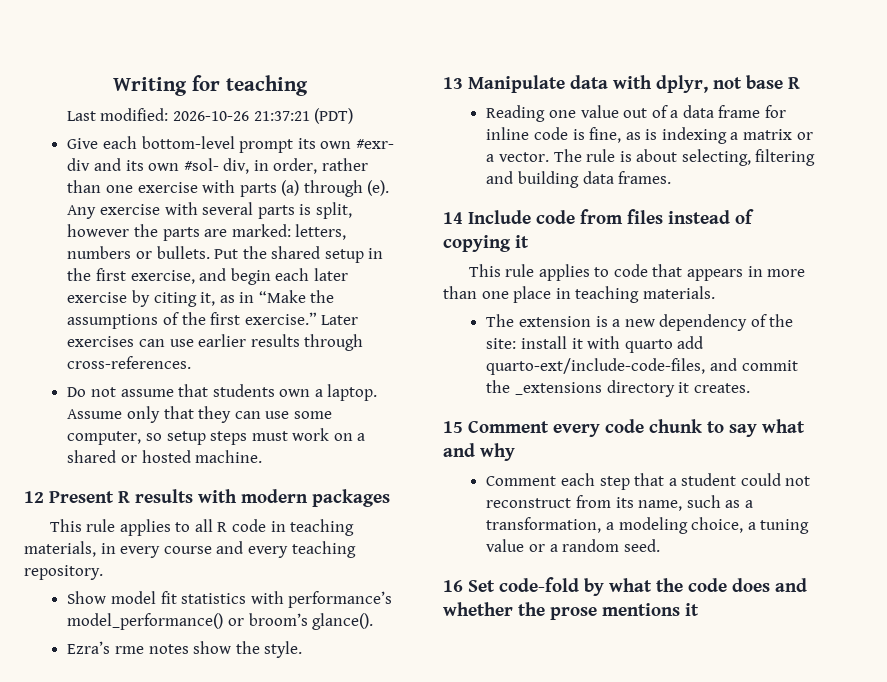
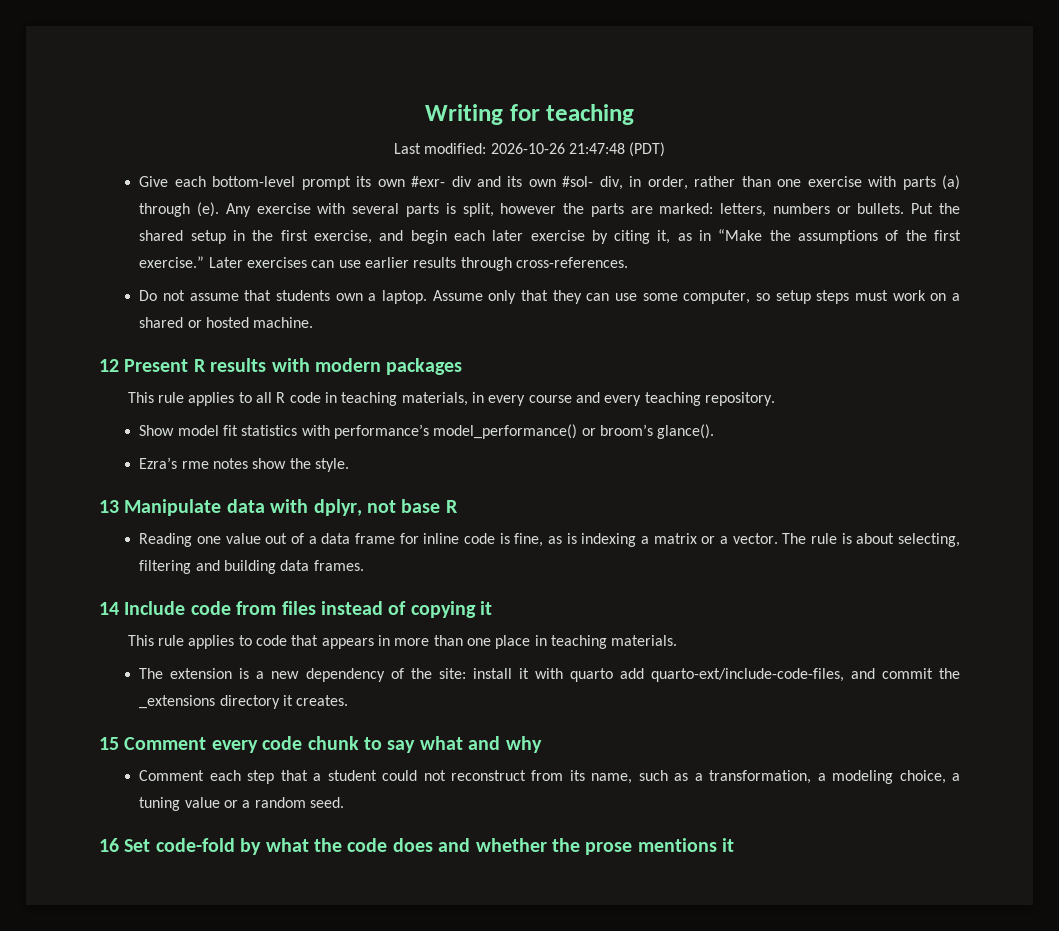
[253,111,310,121] 21:37:21 -> [568,143,625,154] 21:47:48

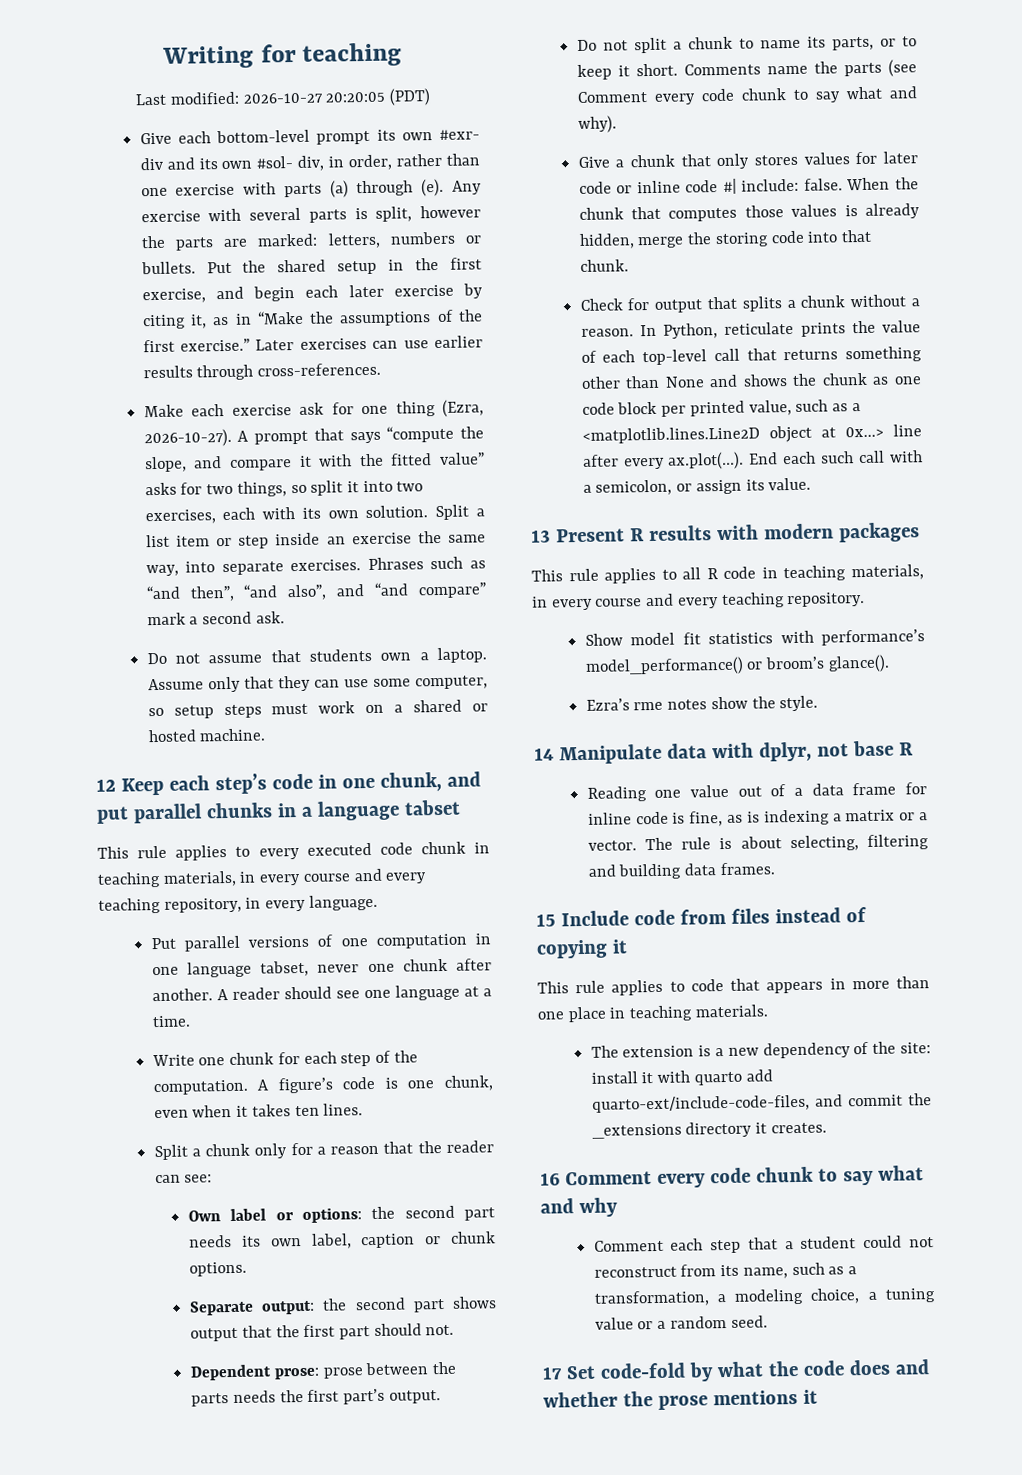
[490,143,625,154] 2026-10-26 21:47:48 -> [242,91,386,104] 2026-10-27 20:20:05
(628, 262) none -> [143,399,484,418] [143,425,485,448] [144,452,486,473] [144,480,424,497] [144,504,485,525] [145,530,486,549] [145,556,486,577] [145,582,487,602] [146,611,285,626] // Make each exercise ask for one thing (Ezra, 2026-10-27). A prompt that says “compute the slope, and compare it with the fitted value” asks for two things, so split it into two exercises, each with its own solution. Split a list item or step inside an exercise the same way, into separate exercises. Phrases such as “and then”, “and also”, and “and compare” mark a second ask.
(119, 365) none -> [120,771,481,796] [96,799,461,824] [97,841,490,861] [97,868,428,888] [98,894,378,914] [150,933,492,952] [151,958,493,978] [151,984,492,1002] [151,1015,191,1028] [151,1050,418,1067] [152,1075,493,1096] [153,1103,364,1119] [153,1140,494,1161] [154,1174,213,1184] [188,1205,496,1223] [189,1231,496,1249] [189,1261,248,1277] [189,1296,497,1316] [190,1323,455,1342] [190,1361,457,1381] [191,1388,441,1407] [576,36,917,54] [576,59,917,81] [576,86,918,105] [577,115,617,134] [577,151,918,170] [578,177,919,194] [578,203,920,222] [578,229,873,249] [579,259,629,272] [579,294,920,313] [580,320,921,339] [580,346,922,366] [580,372,922,389] [581,399,861,417] [581,424,922,444] [582,450,923,470] [582,477,812,496] [531,529,551,543] Keep each step’s code in one chunk, and put parallel chunks in a language tabset // This rule applies to every executed code chunk in teaching materials, in every course and every teaching repository, in every language. // Put parallel versions of one computation in one language tabset, never one chunk after another. A reader should see one language at a time. // Write one chunk for each step of the computation. A figure’s code is one chunk, even when it takes ten lines. // Split a chunk only for a reason that the reader can see: // Own label or options: the second part needs its own label, caption or chunk options. // Separate output: the second part shows output that the first part should not. // Dependent prose: prose between the parts needs the first part’s output. // Do not split a chunk to name its parts, or to keep it short. Comments name the parts (see Comment every code chunk to say what and why). // Give a chunk that only stores values for later code or inline code #| include: false. When the chunk that computes those values is already hidden, merge the storing code into that chunk. // Check for output that splits a chunk without a reason. In Python, reticulate prints the value of each top-level call that returns something other than None and shows the chunk as one code block per printed value, such as a <matplotlib.lines.Line2D object at 0x...> line after every ax.plot(...). End each such call with a semicolon, or assign its value. // 13
[99,500,119,513] 13 -> [534,747,554,761] 14
[99,602,119,615] 14 -> [536,913,556,927] 15
[99,737,119,750] 15 -> [540,1172,560,1186] 16
[99,838,119,852] 16 -> [542,1366,563,1380] 17

